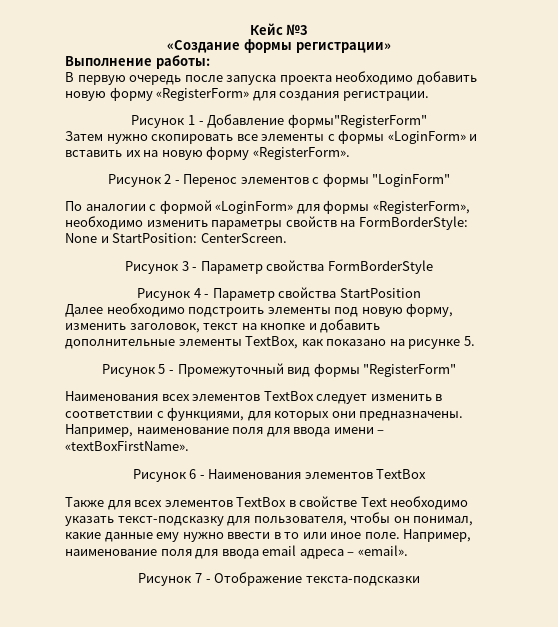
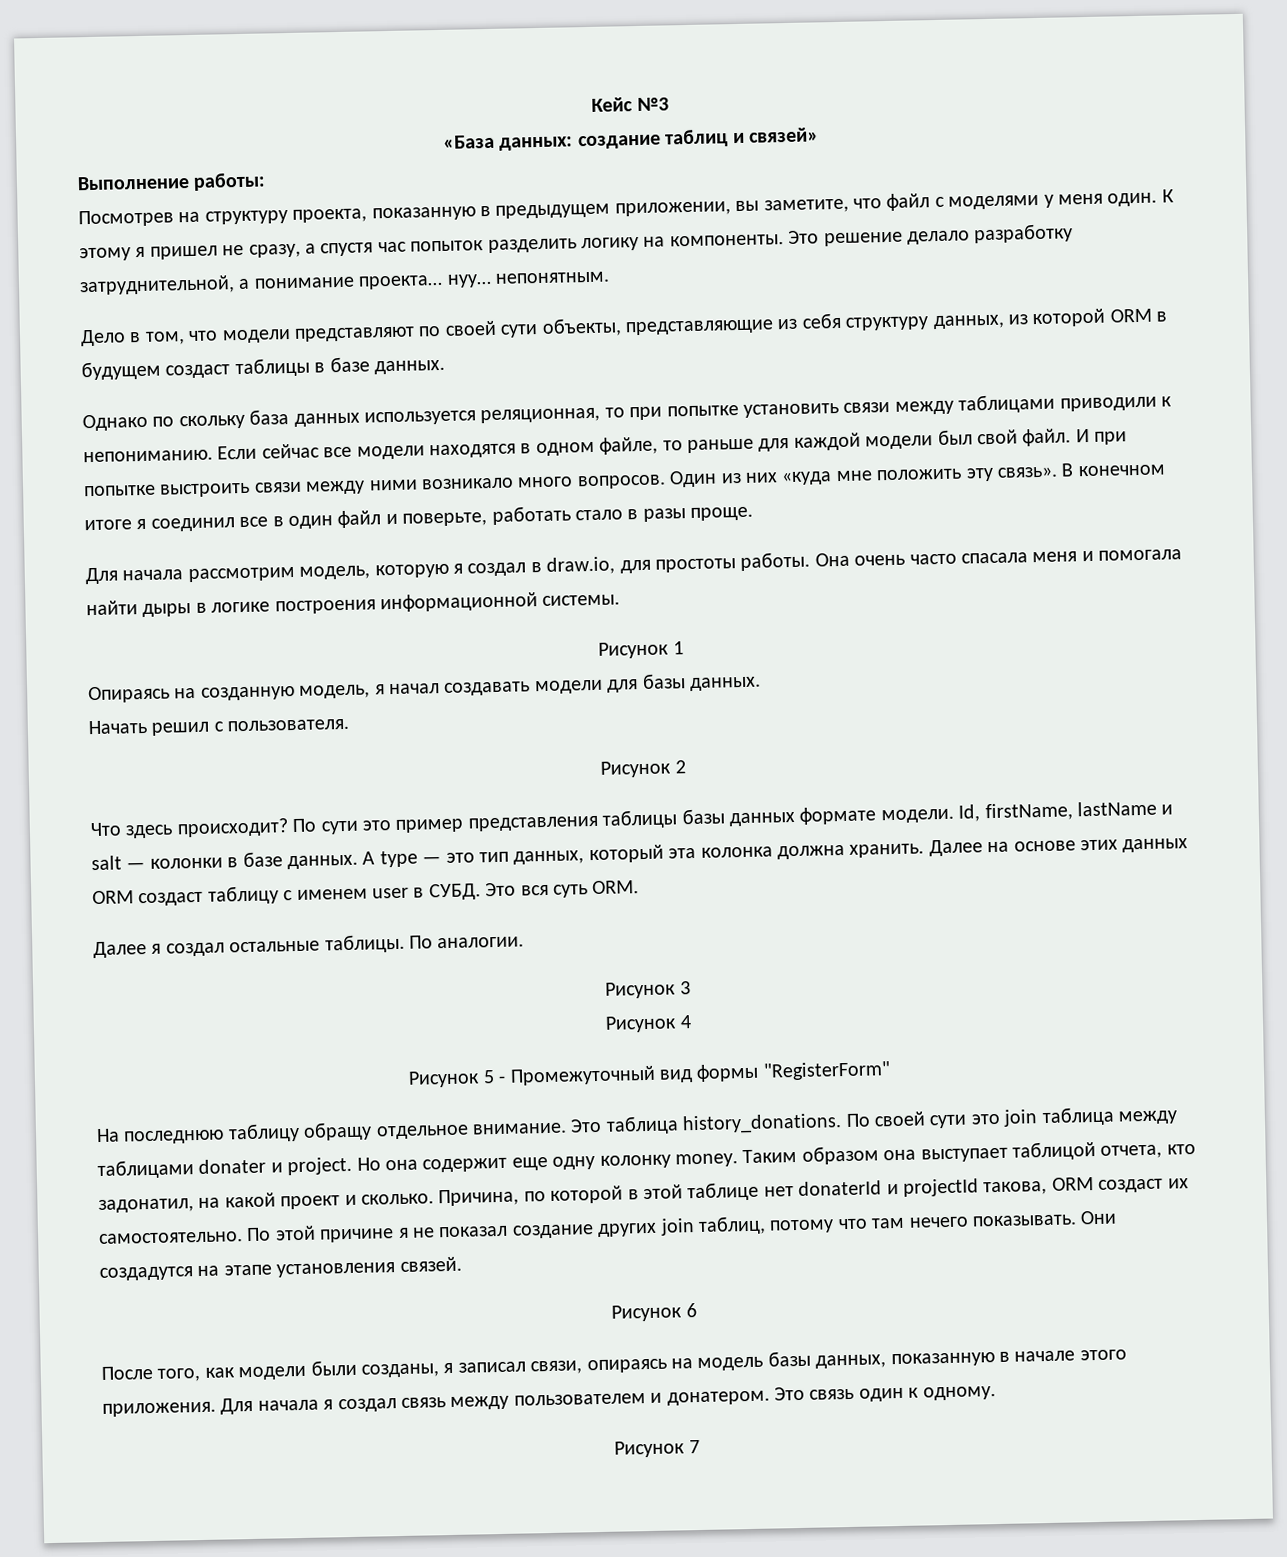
[167,39,391,53] [65,55,210,69] [65,71,477,85] [65,87,429,101] [131,114,427,128] [65,130,478,144] [65,146,350,160] [107,173,451,187] [65,200,470,214] [65,216,468,230] [65,233,287,243] [125,260,433,274] [137,287,421,301] [65,303,454,317] [65,319,381,333] [65,336,475,349] «Создание формы регистрации» // Выполнение работы: // В первую очередь после запуска проекта необходимо добавить новую форму «RegisterForm» для создания регистрации. // Рисунок 1 - Добавление формы"RegisterForm" // Затем нужно скопировать все элементы с формы «LoginForm» и вставить их на новую форму «RegisterForm». // Рисунок 2 - Перенос элементов с формы "LoginForm" // По аналогии с формой «LoginForm» для формы «RegisterForm», необходимо изменить параметры свойств на FormBorderStyle: None и StartPosition: CenterScreen. // Рисунок 3 - Параметр свойства FormBorderStyle // Рисунок 4 - Параметр свойства StartPosition // Далее необходимо подстроить элементы под новую форму, изменить заголовок, текст на кнопке и добавить дополнительные элементы TextBox, как показано на рисунке 5. -> [443,127,819,151] [77,172,267,191] [78,189,1174,228] [79,223,1074,262] [79,271,610,296] [80,308,1168,347] [81,356,445,381] [82,393,1172,432] [83,428,1128,463] [84,463,1166,498] [84,505,754,532] [85,549,1183,585] [86,592,621,618] [598,641,684,659] [88,673,761,704] [88,718,350,736] [600,760,686,778] [90,800,1174,839] [91,838,1189,871] [92,880,640,907] [93,933,525,959] [605,981,691,999] [605,1015,692,1033] «База данных: создание таблиц и связей» // Выполнение работы: // Посмотрев на структуру проекта, показанную в предыдущем приложении, вы заметите, что файл с моделями у меня один. К этому я пришел не сразу, а спустя час попыток разделить логику на компоненты. Это решение делало разработку затруднительной, а понимание проекта… нуу… непонятным. // Дело в том, что модели представляют по своей сути объекты, представляющие из себя структуру данных, из которой ORM в будущем создаст таблицы в базе данных. // Однако по скольку база данных используется реляционная, то при попытке установить связи между таблицами приводили к непониманию. Если сейчас все модели находятся в одном файле, то раньше для каждой модели был свой файл. И при попытке выстроить связи между ними возникало много вопросов. Один из них «куда мне положить эту связь». В конечном итоге я соединил все в один файл и поверьте, работать стало в разы проще. // Для начала рассмотрим модель, которую я создал в draw.io, для простоты работы. Она очень часто спасала меня и помогала найти дыры в логике построения информационной системы. // Рисунок 1 // Опираясь на созданную модель, я начал создавать модели для базы данных. // Начать решил с пользователя. // Рисунок 2 // Что здесь происходит? По сути это пример представления таблицы базы данных формате модели. Id, firstName, lastName и salt — колонки в базе данных. А type — это тип данных, который эта колонка должна хранить. Далее на основе этих данных ORM создаст таблицу с именем user в СУБД. Это вся суть ORM. // Далее я создал остальные таблицы. По аналогии. // Рисунок 3 // Рисунок 4
[65,391,443,404] [65,407,464,421] [65,424,385,437] [65,441,189,451] [132,469,427,482] [65,496,469,510] [65,512,474,526] [65,529,472,542] [65,545,408,559] Наименования всех элементов TextBox следует изменить в соответствии с функциями, для которых они предназначены. Например, наименование поля для ввода имени – «textBoxFirstName». // Рисунок 6 - Наименования элементов TextBox // Также для всех элементов TextBox в свойстве Text необходимо указать текст-подсказку для пользователя, чтобы он понимал, какие данные ему нужно ввести в то или иное поле. Например, наименование поля для ввода email адреса – «email». -> [96,1106,1178,1145] [97,1141,1196,1180] [98,1177,1189,1214] [99,1210,1118,1245] [99,1256,462,1282] [611,1303,697,1322] [101,1349,1127,1382] [102,1386,996,1417] На последнюю таблицу обращу отдельное внимание. Это таблица history_donations. По своей сути это join таблица между таблицами donater и project. Но она содержит еще одну колонку money. Таким образом она выступает таблицой отчета, кто задонатил, на какой проект и сколько. Причина, по которой в этой таблице нет donaterId и projectId такова, ORM создаст их самостоятельно. По этой причине я не показал создание других join таблиц, потому что там нечего показывать. Они создадутся на этапе установления связей. // Рисунок 6 // После того, как модели были созданы, я записал связи, опираясь на модель базы данных, показанную в начале этого приложения. Для начала я создал связь между пользователем и донатером. Это связь один к одному.
[205,572,420,586] - Отображение текста-подсказки -> (700, 1447) none

